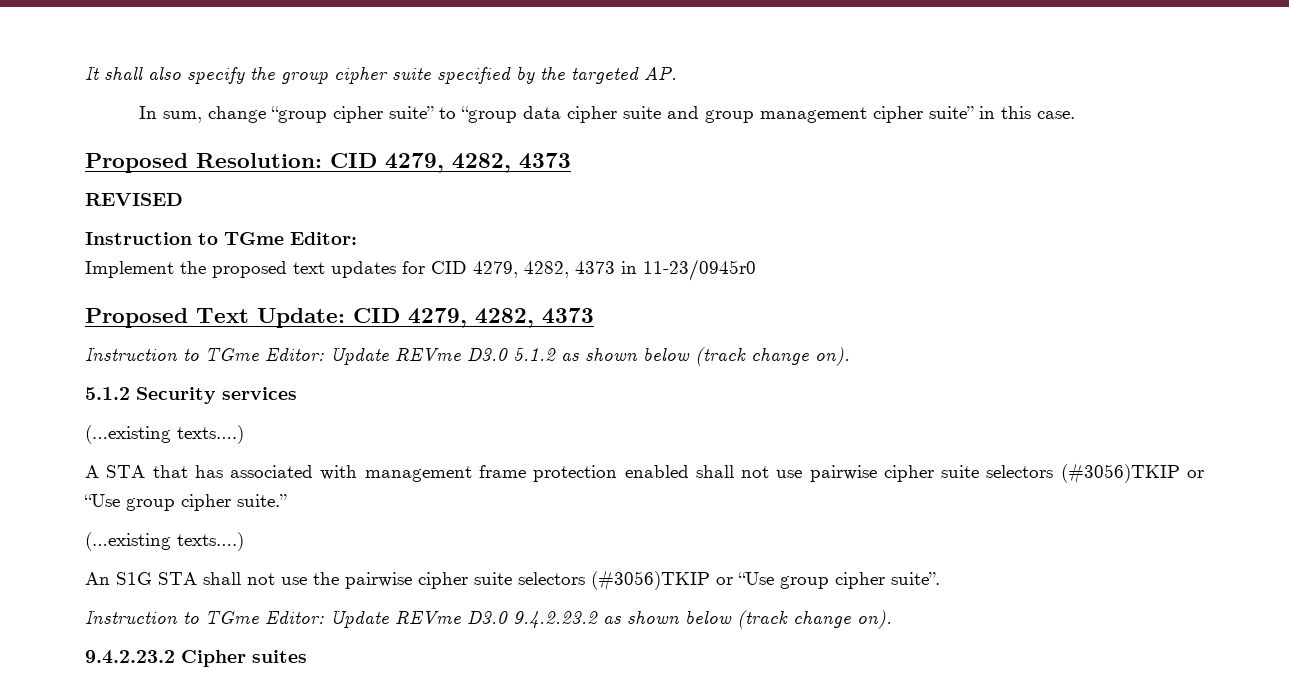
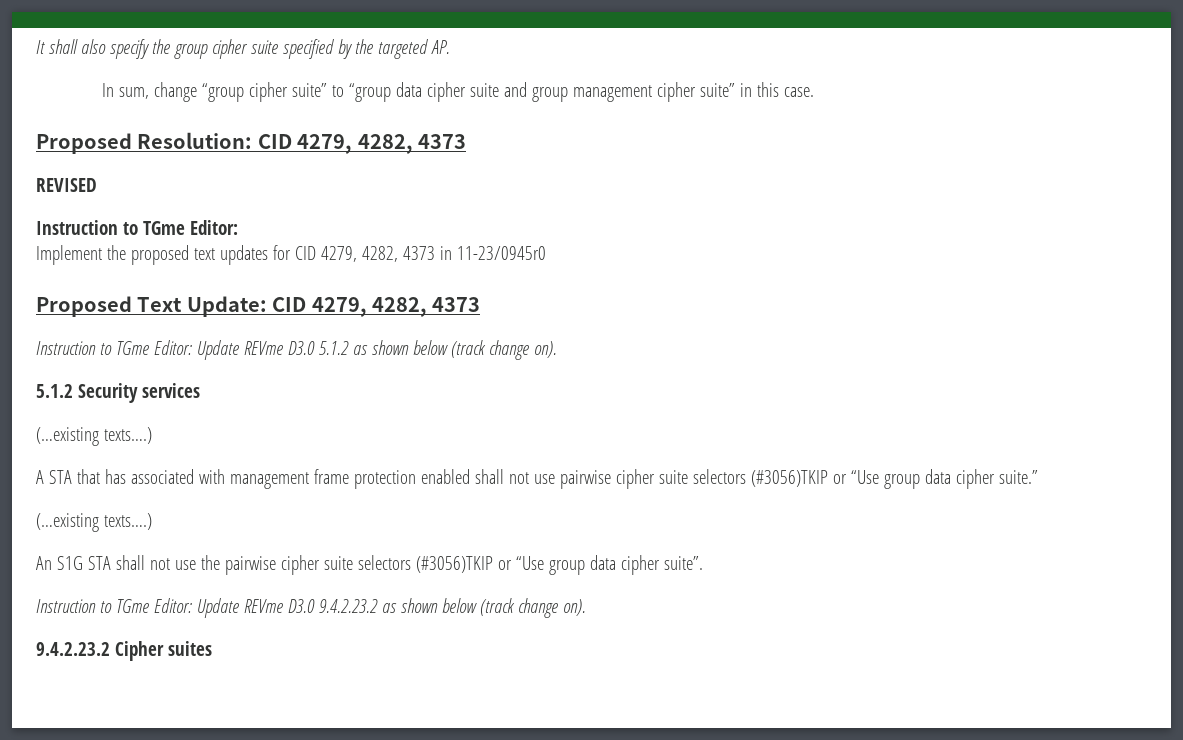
(175, 504) none -> [924,469,951,484] data
(829, 582) none -> [589,555,616,570] data

